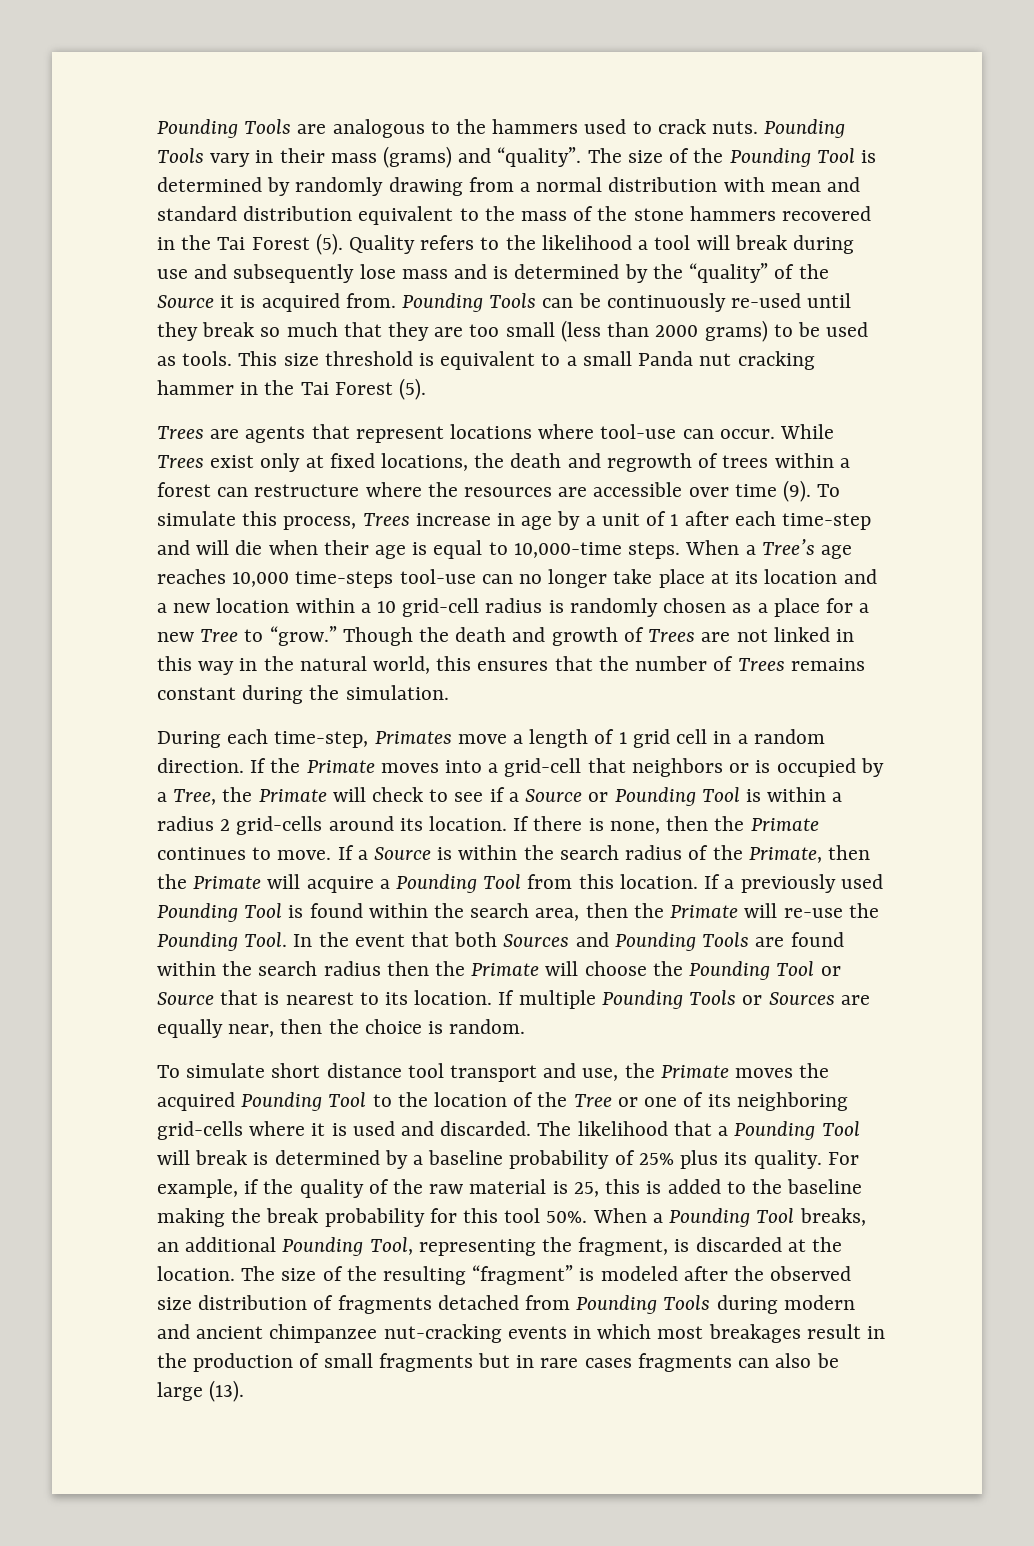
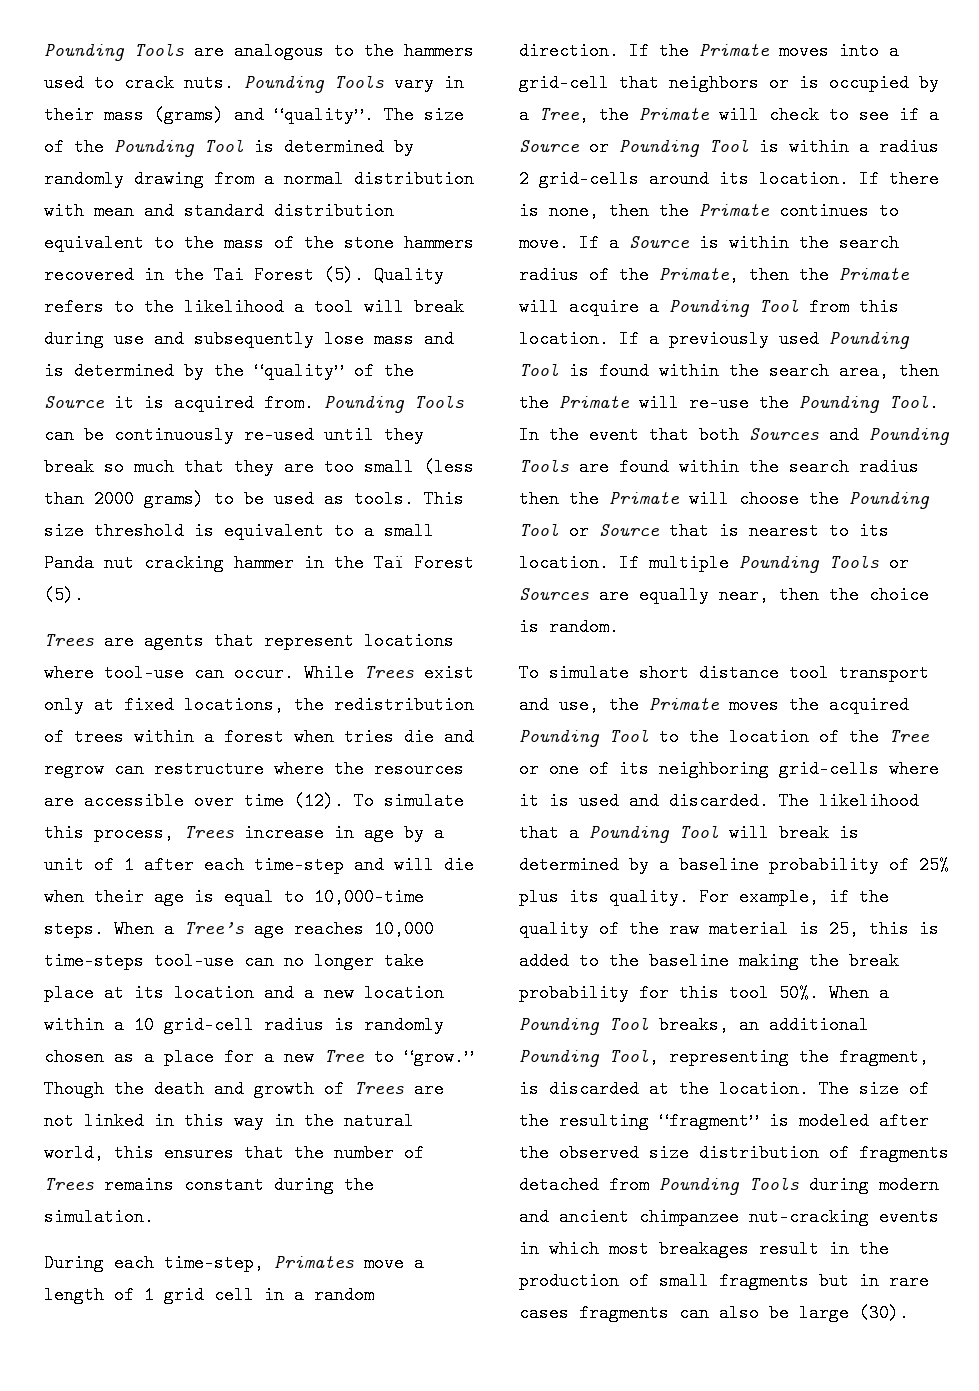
[300,382,329,395] Tai -> [374,554,404,572] Taï
[510,453,692,472] death and regrowth -> [334,696,474,714] redistribution
(211, 489) none -> [294,728,474,746] [44,760,104,778] when tries die and regrow
[783,480,812,502] (9). -> [294,792,344,810] (12).
[209,1380,245,1402] (13). -> [859,1304,909,1322] (30).

